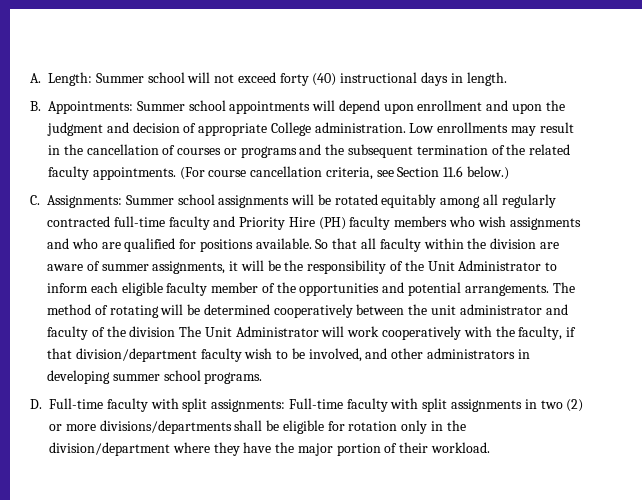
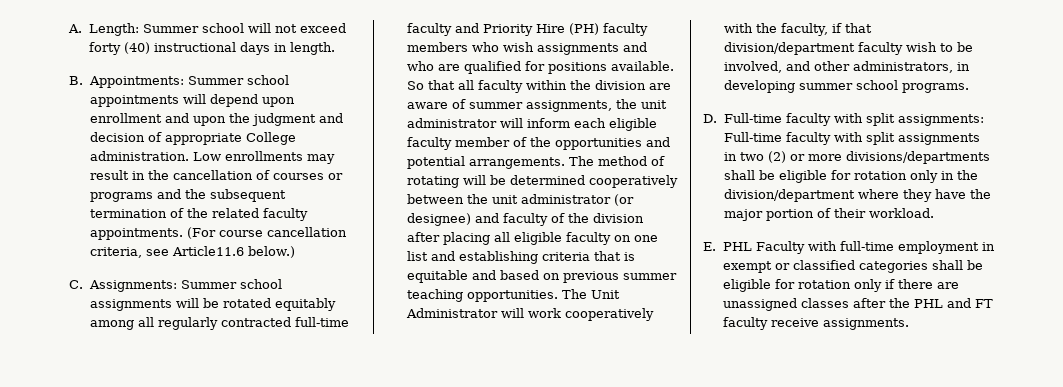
[397,166,464,177] Section 11.6 -> [171,246,244,256] Article11.6
[229,260,558,274] it will be the responsibility of the Unit Administrator to -> [615,99,667,109] [406,118,523,128] the unit administrator will
(542, 309) none -> [613,194,634,206] [406,213,471,226] (or designee)
(176, 331) none -> [406,232,658,245] [406,251,635,264] [406,270,677,283] [406,289,558,302] after placing all eligible faculty on one list and establishing criteria that is equitable and based on previous summer teaching opportunities.
[427,348,516,359] administrators -> [852,61,953,73] administrators,
(491, 447) none -> [703,241,995,254] [722,260,983,273] [722,279,959,292] [722,298,993,311] [722,317,909,330] // E. PHL Faculty with full-time employment in exempt or classified categories shall be eligible for rotation only if there are unassigned classes after the PHL and FT faculty receive assignments.

